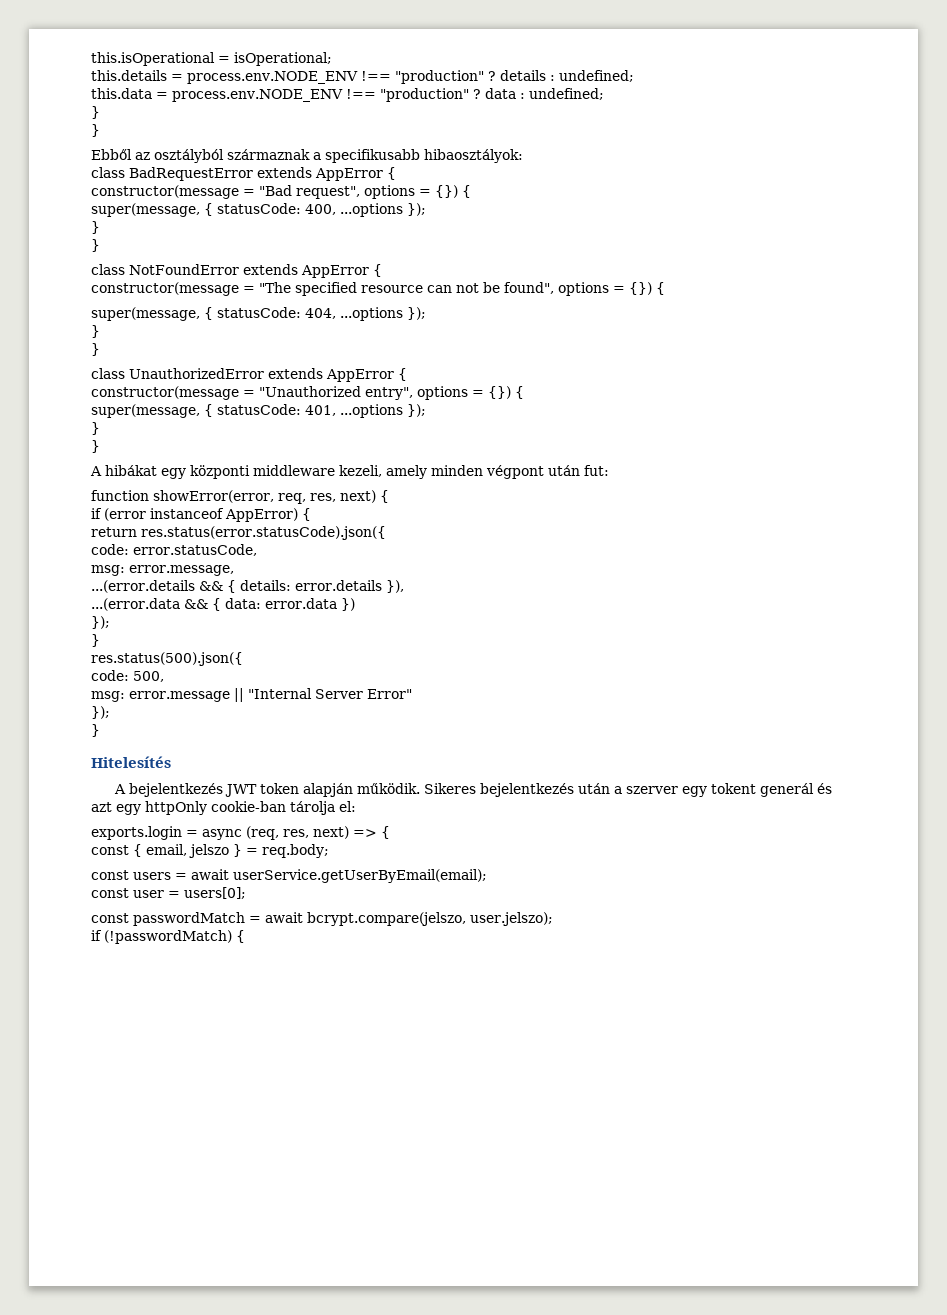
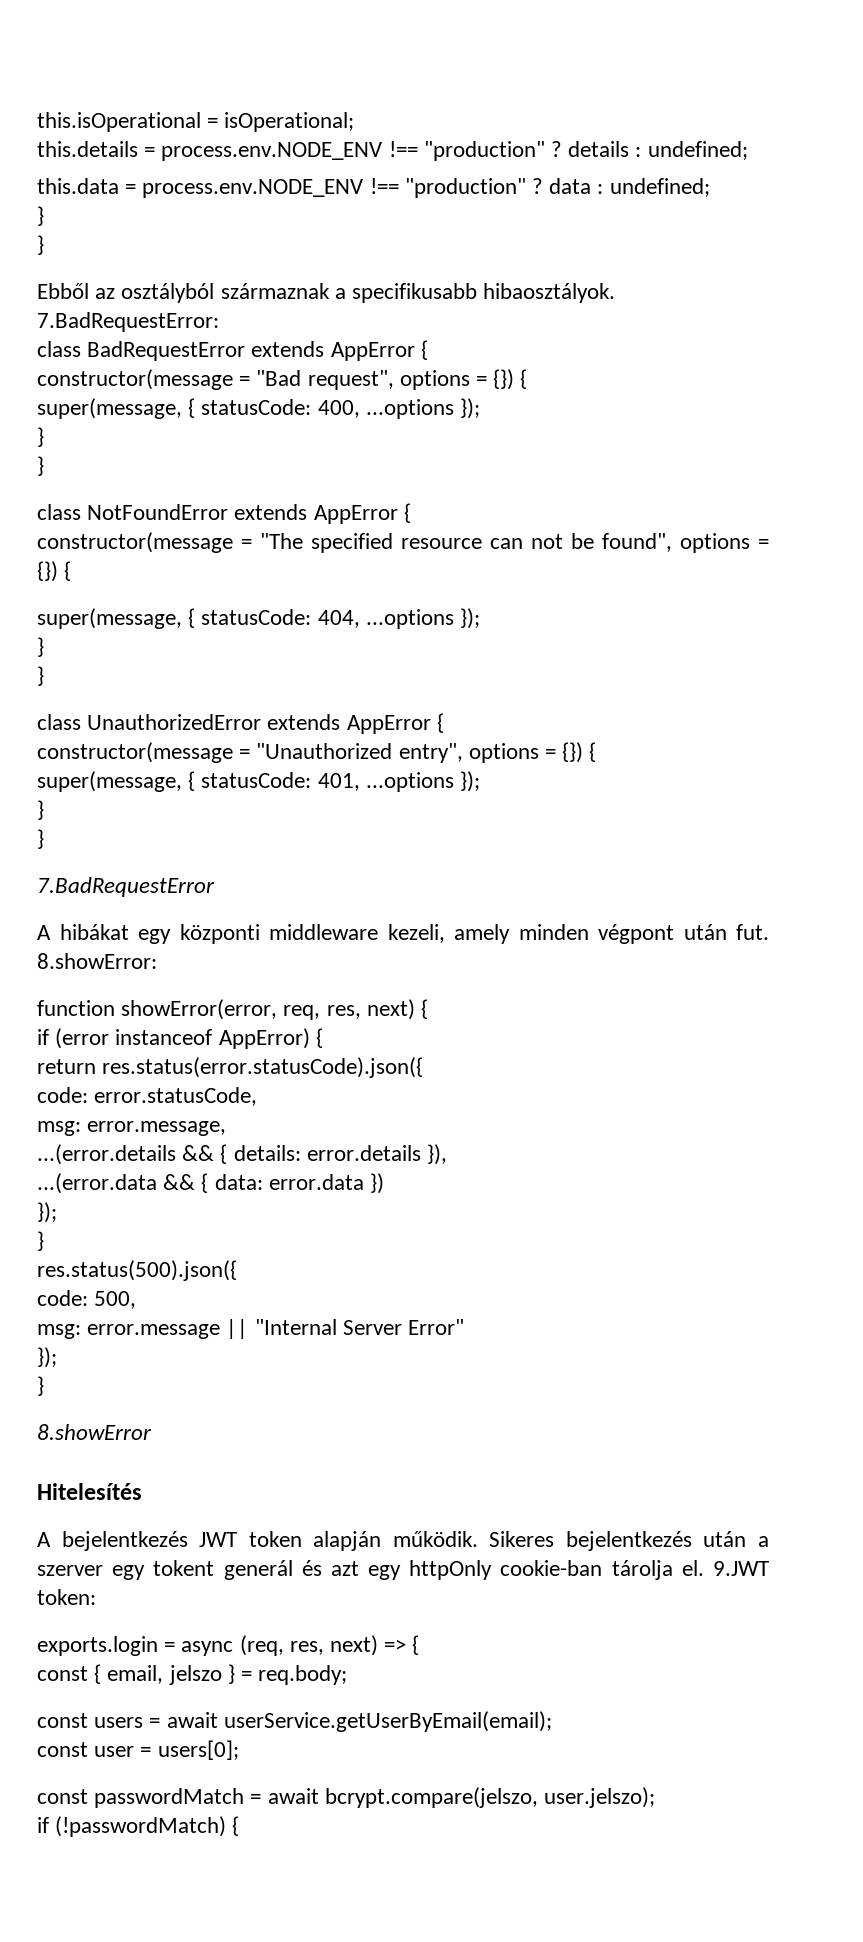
[424,149,523,163] hibaosztályok: -> [483,283,616,303] [37,312,219,332] hibaosztályok. 7.BadRequestError:
(100, 446) none -> [37,877,215,897] // 7.BadRequestError
[584,465,609,476] fut: -> [736,924,769,940] [37,953,157,969] fut. 8.showError:
(100, 730) none -> [37,1424,152,1440] // 8.showError
[339,801,356,812] el: -> [681,1560,769,1576] [37,1589,96,1605] el. 9.JWT token:

